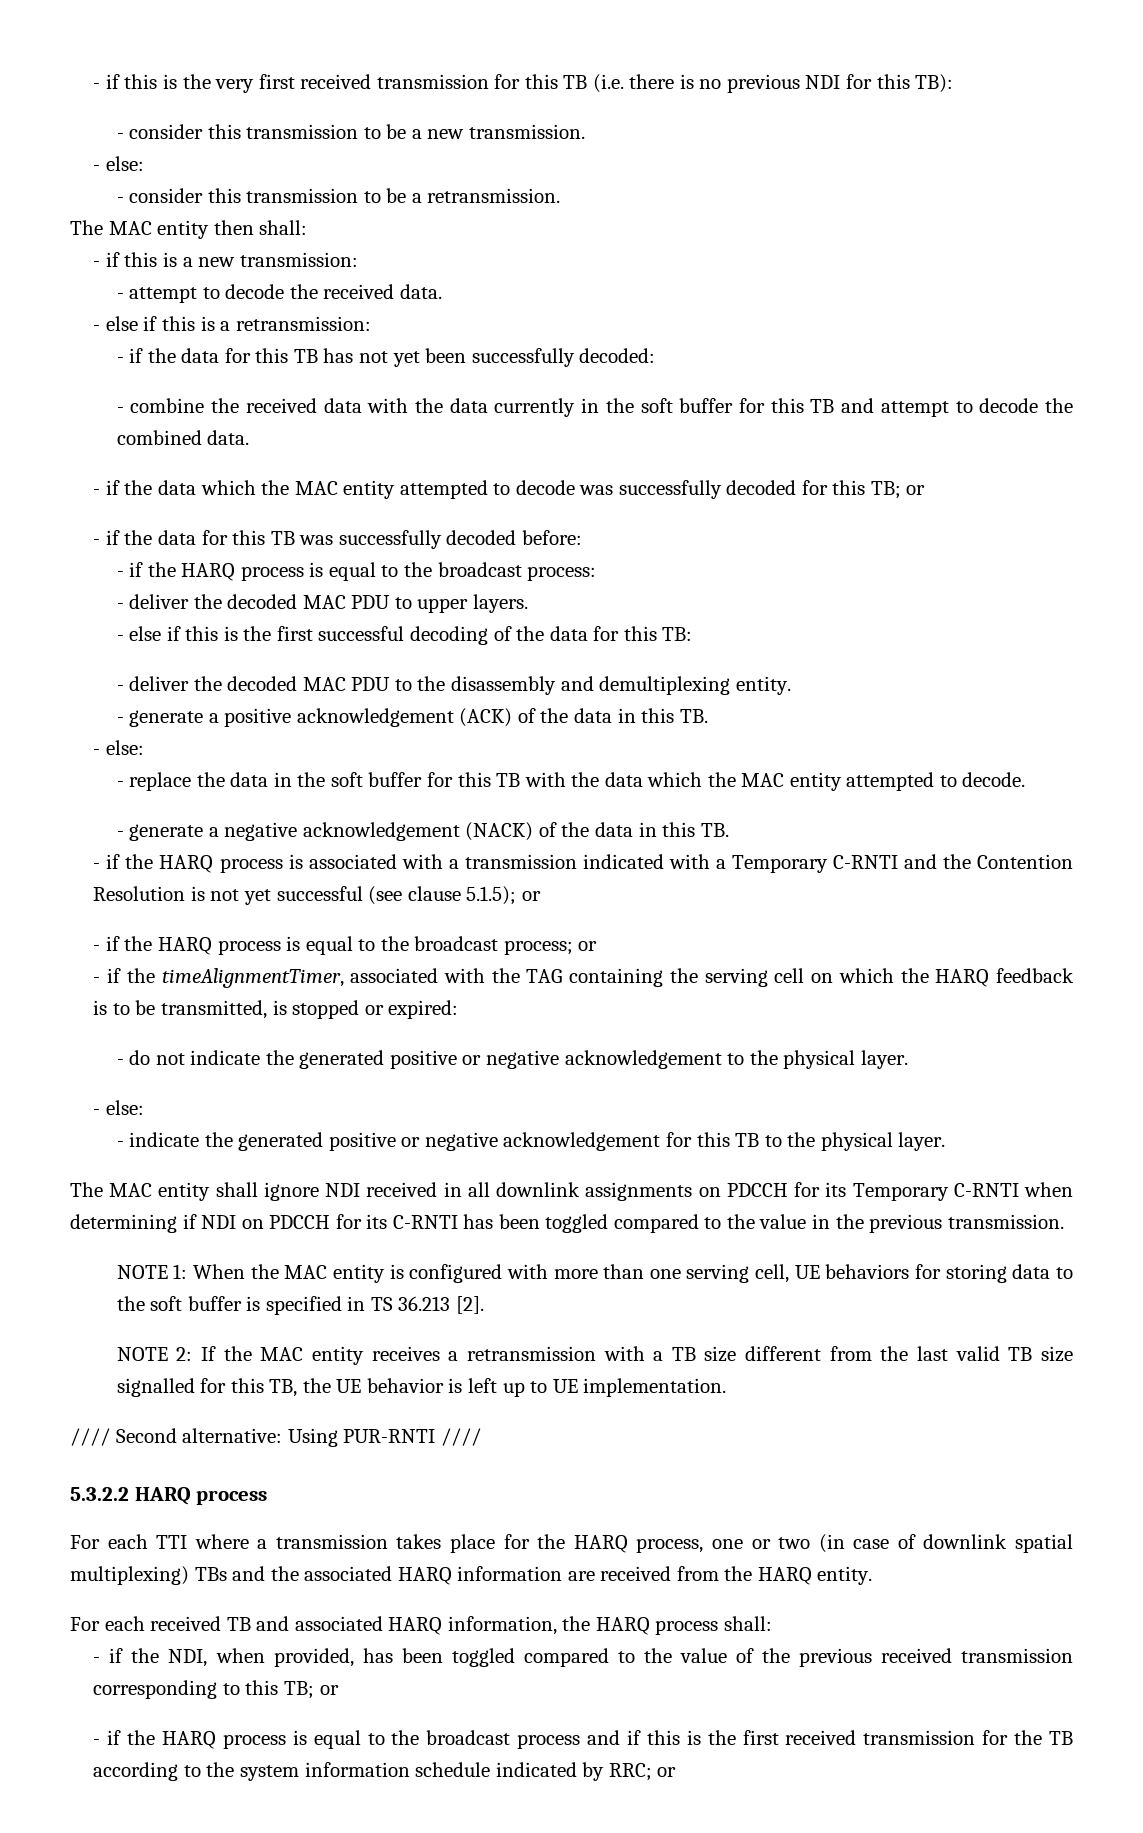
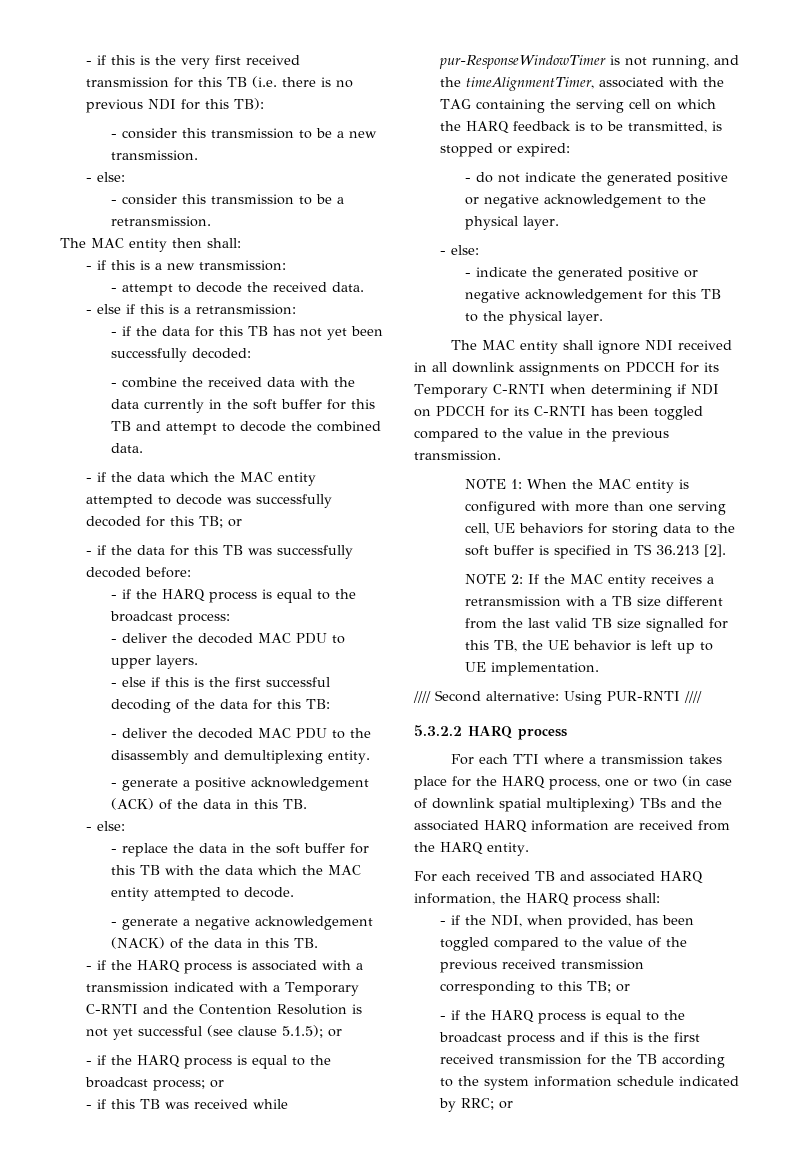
(122, 975) none -> [110,1099,288,1109] [438,55,739,69] this TB was received while pur-ResponseWindowTimer is not running, and

